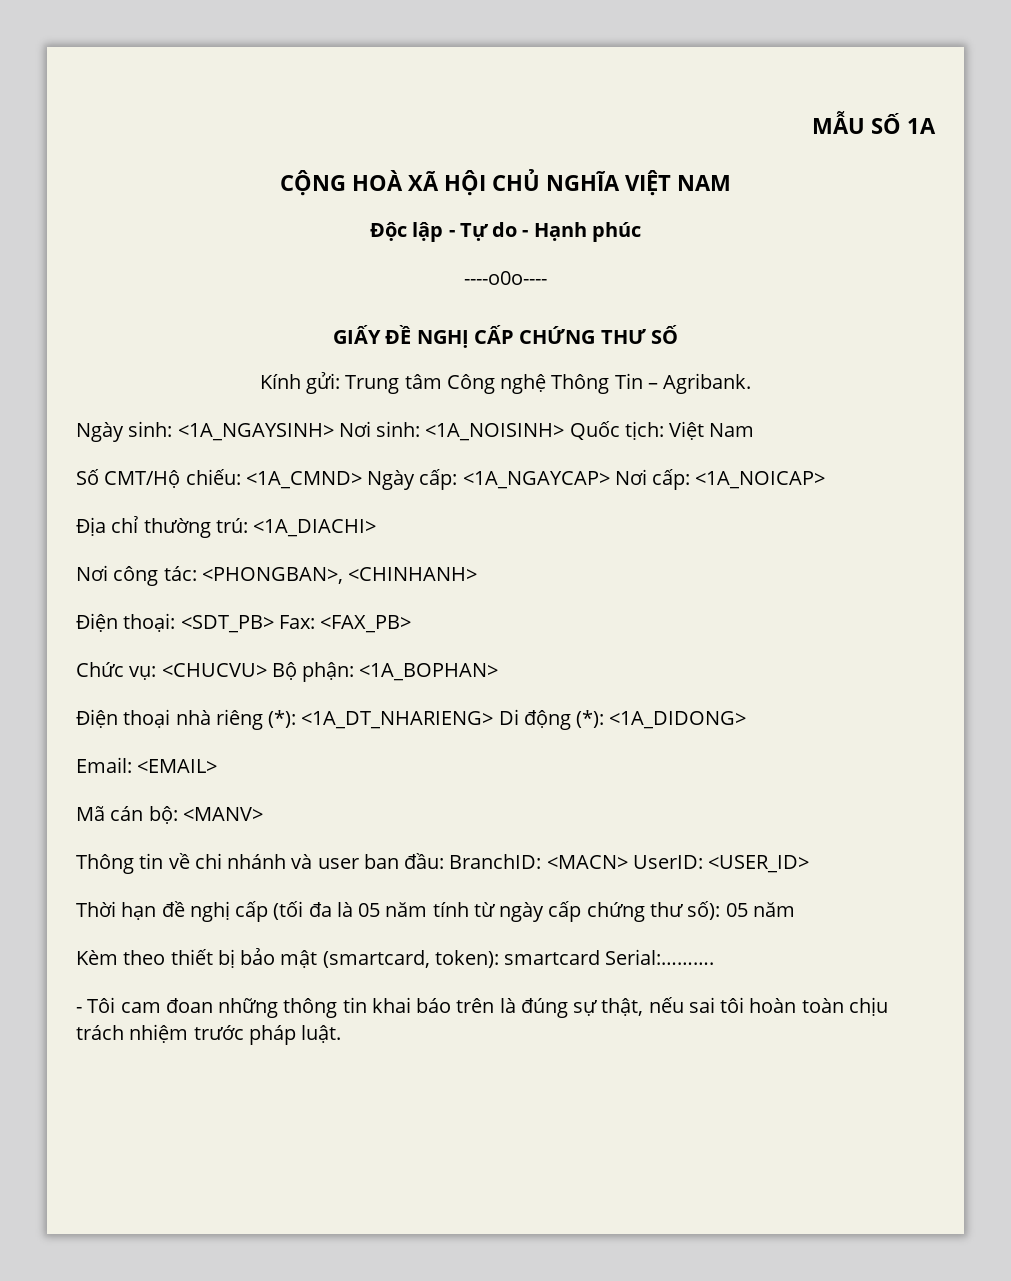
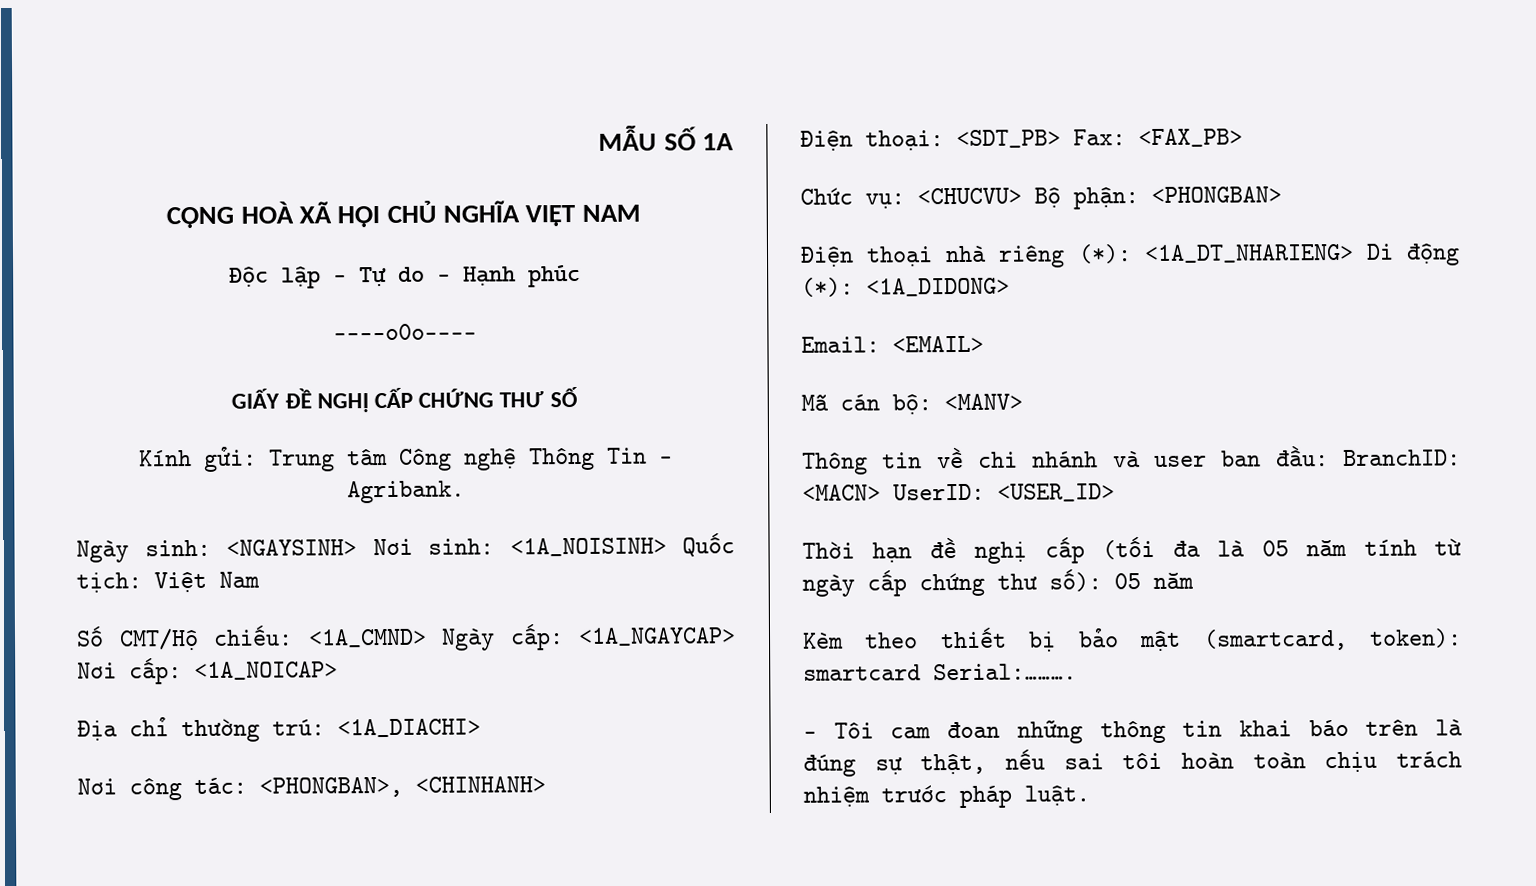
[177,423,334,441] <1A_NGAYSINH> -> [226,539,357,556] <NGAYSINH>
[359,663,499,681] <1A_BOPHAN> -> [1151,186,1282,203] <PHONGBAN>

